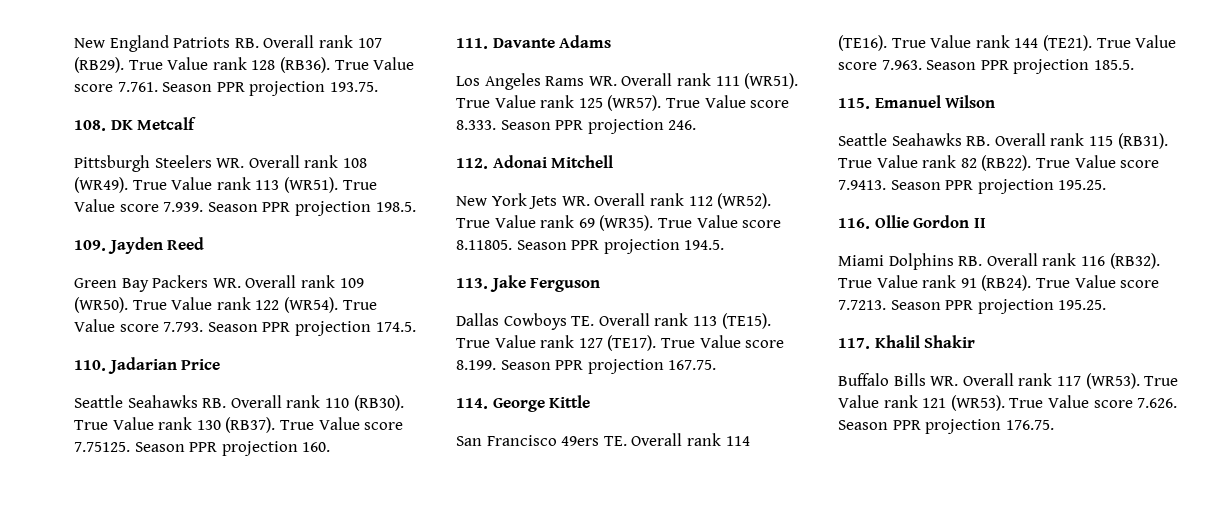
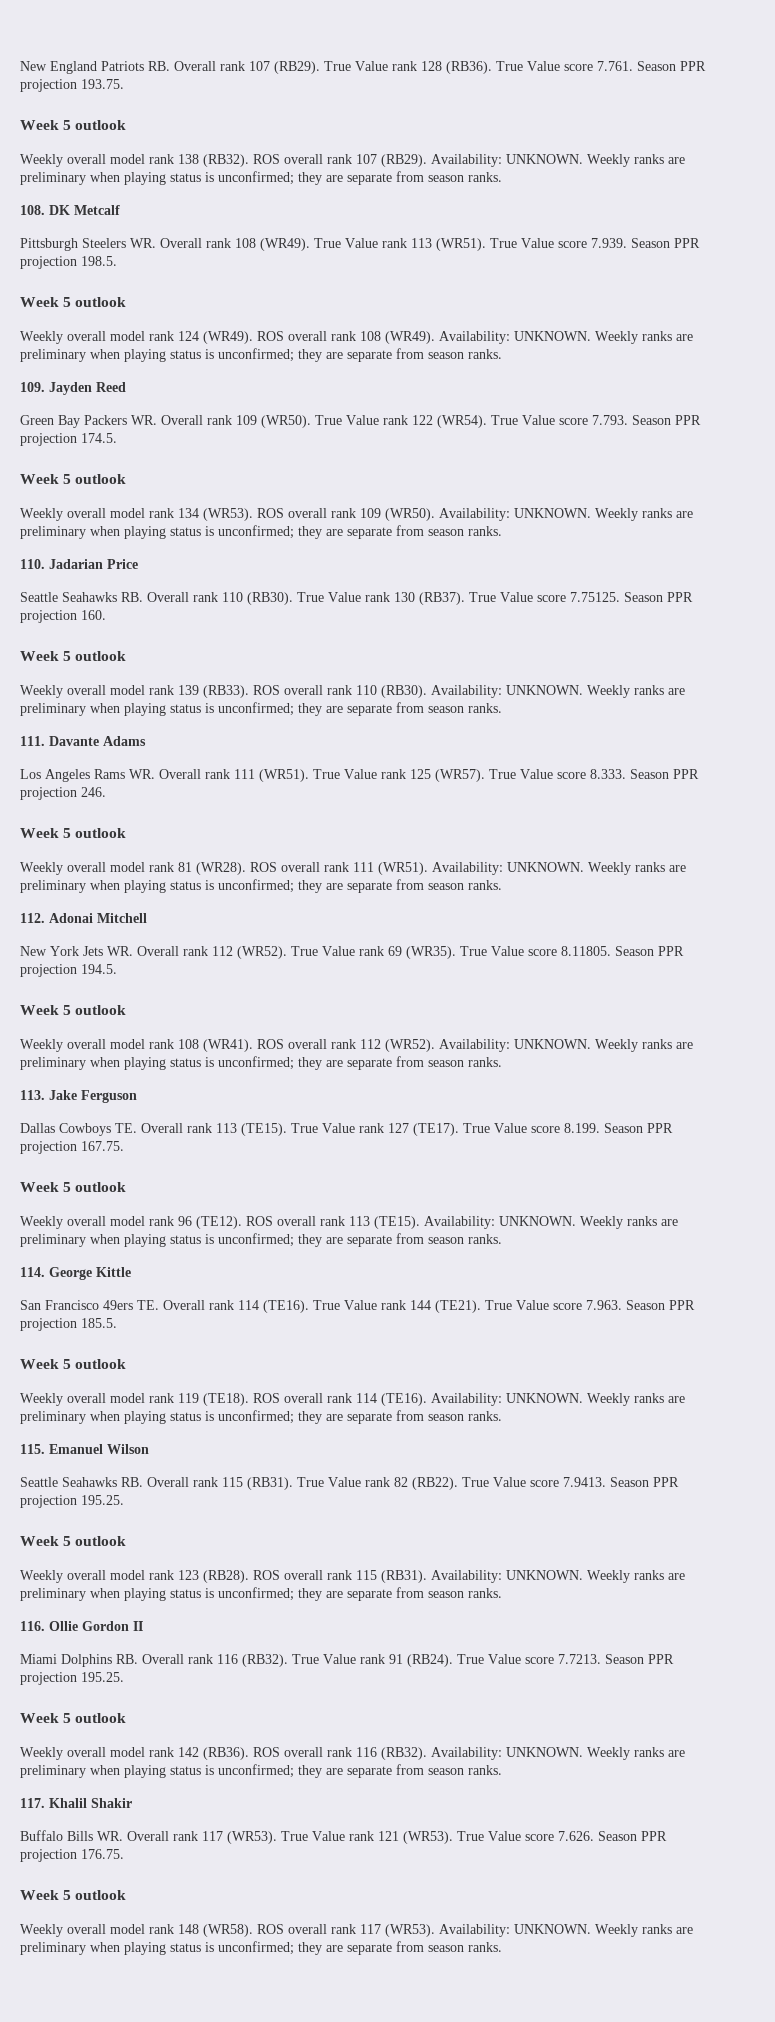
(378, 87) none -> [20,120,127,130] [20,154,685,167] [20,171,502,185] // Week 5 outlook // Weekly overall model rank 138 (RB32). ROS overall rank 107 (RB29). Availability: UNKNOWN. Weekly ranks are preliminary when playing status is unconfirmed; they are separate from season ranks.
(416, 207) none -> [20,297,127,307] [20,331,693,344] [20,348,502,362] // Week 5 outlook // Weekly overall model rank 124 (WR49). ROS overall rank 108 (WR49). Availability: UNKNOWN. Weekly ranks are preliminary when playing status is unconfirmed; they are separate from season ranks.
(416, 327) none -> [20,474,127,484] [20,508,693,521] [20,525,502,539] // Week 5 outlook // Weekly overall model rank 134 (WR53). ROS overall rank 109 (WR50). Availability: UNKNOWN. Weekly ranks are preliminary when playing status is unconfirmed; they are separate from season ranks.
(331, 447) none -> [20,651,127,661] [20,685,685,698] [20,702,502,716] // Week 5 outlook // Weekly overall model rank 139 (RB33). ROS overall rank 110 (RB30). Availability: UNKNOWN. Weekly ranks are preliminary when playing status is unconfirmed; they are separate from season ranks.
(697, 125) none -> [20,828,127,838] [20,862,686,875] [20,879,502,893] // Week 5 outlook // Weekly overall model rank 81 (WR28). ROS overall rank 111 (WR51). Availability: UNKNOWN. Weekly ranks are preliminary when playing status is unconfirmed; they are separate from season ranks.
(725, 245) none -> [20,1005,127,1015] [20,1039,693,1052] [20,1056,502,1070] // Week 5 outlook // Weekly overall model rank 108 (WR41). ROS overall rank 112 (WR52). Availability: UNKNOWN. Weekly ranks are preliminary when playing status is unconfirmed; they are separate from season ranks.
(717, 365) none -> [20,1182,127,1192] [20,1216,678,1229] [20,1233,502,1247] // Week 5 outlook // Weekly overall model rank 96 (TE12). ROS overall rank 113 (TE15). Availability: UNKNOWN. Weekly ranks are preliminary when playing status is unconfirmed; they are separate from season ranks.
(1134, 65) none -> [20,1359,127,1369] [20,1393,685,1406] [20,1410,502,1424] // Week 5 outlook // Weekly overall model rank 119 (TE18). ROS overall rank 114 (TE16). Availability: UNKNOWN. Weekly ranks are preliminary when playing status is unconfirmed; they are separate from season ranks.
(1107, 185) none -> [20,1536,127,1546] [20,1570,685,1583] [20,1587,502,1601] // Week 5 outlook // Weekly overall model rank 123 (RB28). ROS overall rank 115 (RB31). Availability: UNKNOWN. Weekly ranks are preliminary when playing status is unconfirmed; they are separate from season ranks.
(1107, 305) none -> [20,1713,127,1723] [20,1747,685,1760] [20,1764,502,1778] // Week 5 outlook // Weekly overall model rank 142 (RB36). ROS overall rank 116 (RB32). Availability: UNKNOWN. Weekly ranks are preliminary when playing status is unconfirmed; they are separate from season ranks.
(1054, 425) none -> [20,1890,127,1900] [20,1924,693,1937] [20,1941,502,1955] // Week 5 outlook // Weekly overall model rank 148 (WR58). ROS overall rank 117 (WR53). Availability: UNKNOWN. Weekly ranks are preliminary when playing status is unconfirmed; they are separate from season ranks.

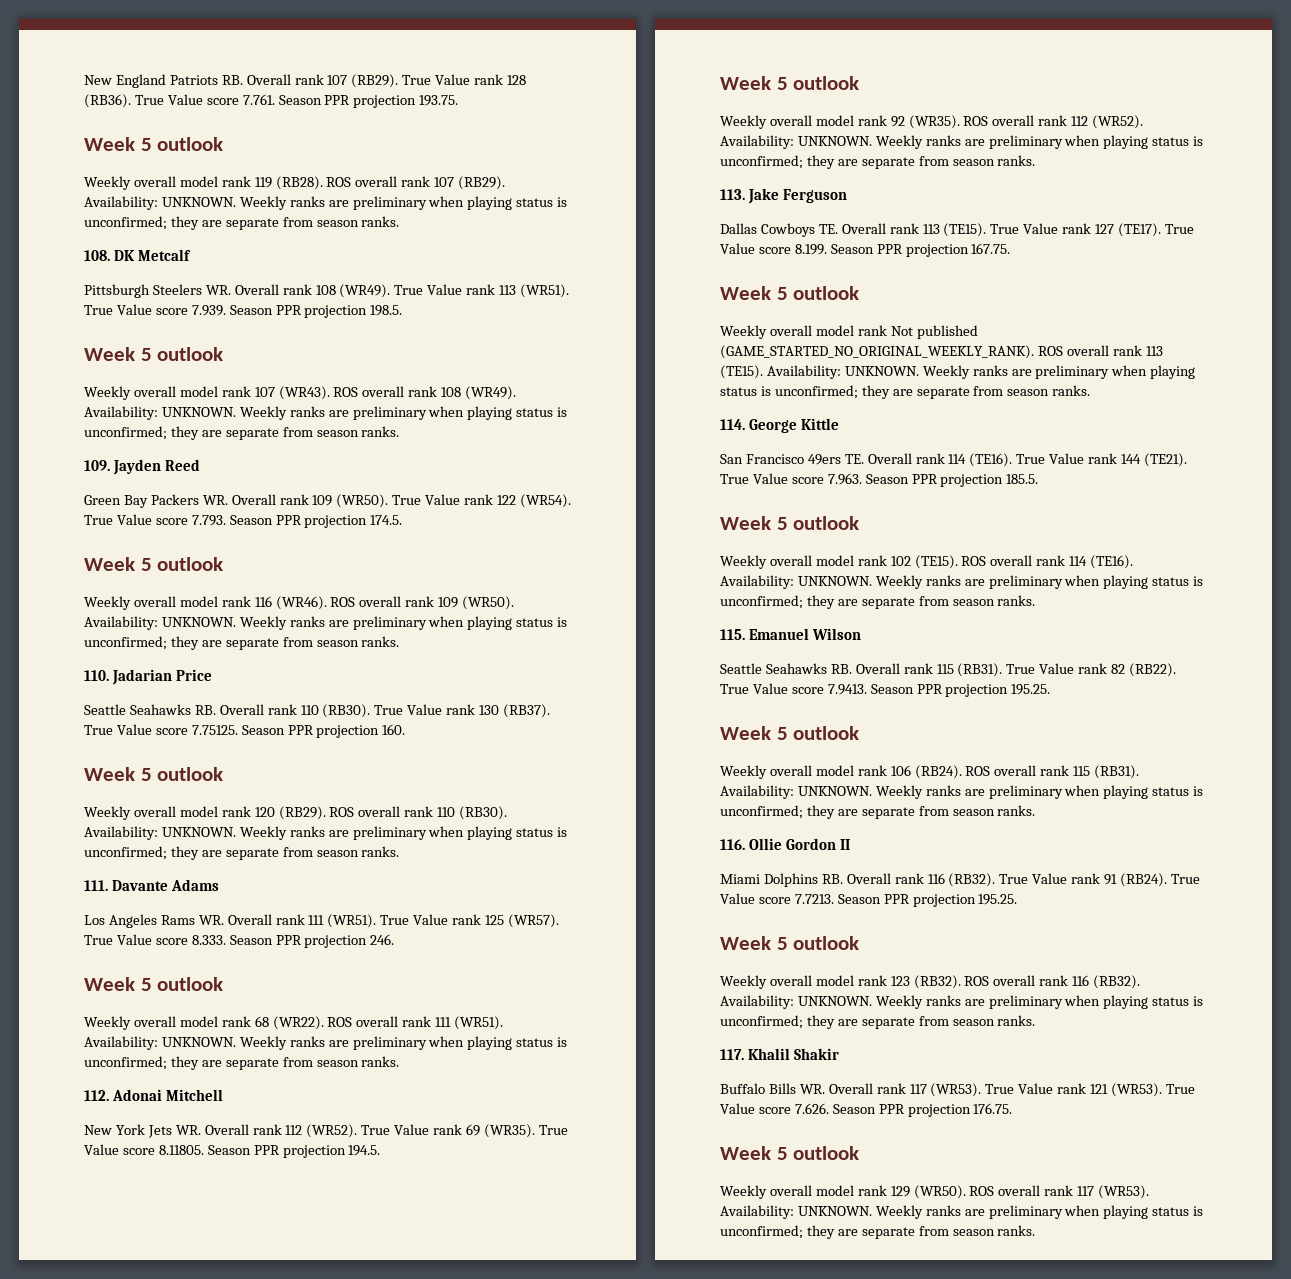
[178,154,249,167] 138 (RB32). -> [254,176,323,190] 119 (RB28).
[178,331,253,344] 124 (WR49). -> [254,386,330,400] 107 (WR43).
[178,508,253,521] 134 (WR53). -> [254,596,327,610] 116 (WR46).
[178,685,249,698] 139 (RB33). -> [254,806,326,820] 120 (RB29).
[178,862,246,875] 81 (WR28). -> [254,1016,324,1030] 68 (WR22).
[178,1039,253,1052] 108 (WR41). -> [890,115,960,129] 92 (WR35).
[178,1216,242,1229] 96 (TE12). -> [890,325,978,339] [720,345,1034,359] Not published (GAME_STARTED_NO_ORIGINAL_WEEKLY_RANK).
[178,1393,249,1406] 119 (TE18). -> [890,555,958,569] 102 (TE15).
[178,1570,249,1583] 123 (RB28). -> [890,765,962,779] 106 (RB24).
[178,1747,249,1760] 142 (RB36). -> [890,975,961,989] 123 (RB32).
[178,1924,253,1937] 148 (WR58). -> [890,1185,966,1199] 129 (WR50).

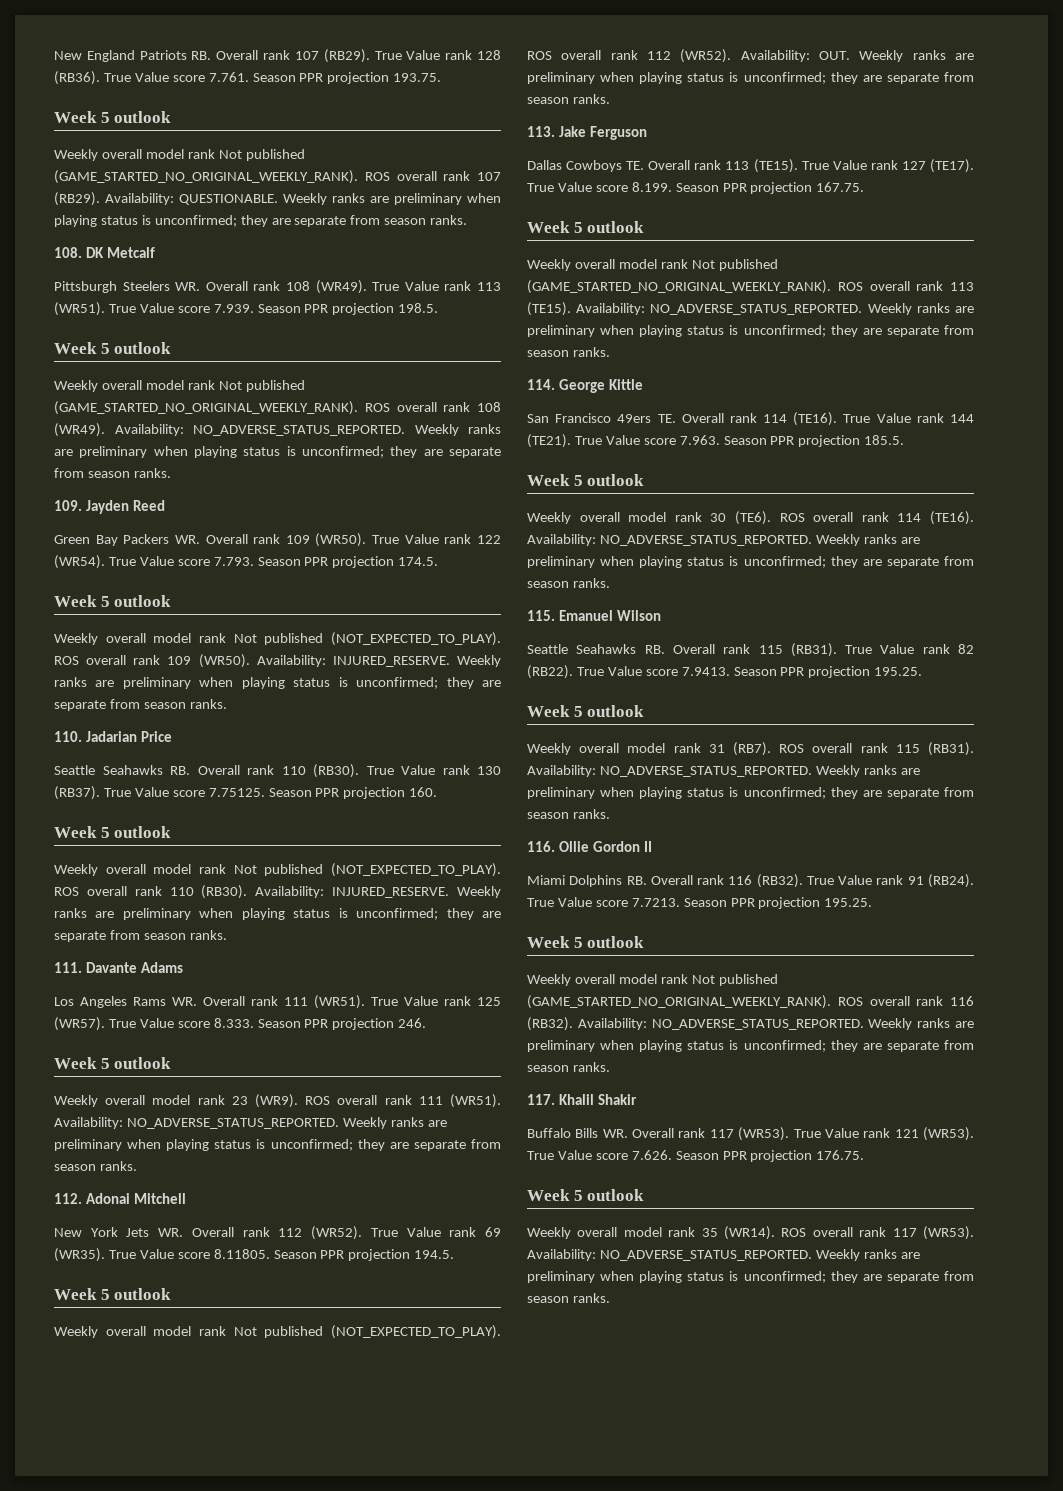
[254,176,323,190] 119 (RB28). -> [218,149,305,161] [54,170,358,184] Not published (GAME_STARTED_NO_ORIGINAL_WEEKLY_RANK).
[161,197,236,207] UNKNOWN. -> [179,194,278,205] QUESTIONABLE.
[254,386,330,400] 107 (WR43). -> [218,380,305,392] [54,401,358,415] Not published (GAME_STARTED_NO_ORIGINAL_WEEKLY_RANK).
[161,407,236,417] UNKNOWN. -> [193,425,405,436] NO_ADVERSE_STATUS_REPORTED.
[254,596,327,610] 116 (WR46). -> [233,632,501,646] Not published (NOT_EXPECTED_TO_PLAY).
[161,617,236,627] UNKNOWN. -> [332,656,450,667] INJURED_RESERVE.
[254,806,326,820] 120 (RB29). -> [233,863,501,877] Not published (NOT_EXPECTED_TO_PLAY).
[161,827,236,837] UNKNOWN. -> [332,887,450,898] INJURED_RESERVE.
[254,1016,324,1030] 68 (WR22). -> [231,1094,298,1108] 23 (WR9).
[161,1037,236,1047] UNKNOWN. -> [126,1118,339,1129] NO_ADVERSE_STATUS_REPORTED.
[890,115,960,129] 92 (WR35). -> [233,1325,501,1339] Not published (NOT_EXPECTED_TO_PLAY).
[797,136,872,146] UNKNOWN. -> [819,51,850,60] OUT.
[844,366,919,376] UNKNOWN. -> [650,304,863,315] NO_ADVERSE_STATUS_REPORTED.
[890,555,958,569] 102 (TE15). -> [710,511,771,525] 30 (TE6).
[797,576,872,586] UNKNOWN. -> [599,535,812,546] NO_ADVERSE_STATUS_REPORTED.
[890,765,962,779] 106 (RB24). -> [708,742,771,756] 31 (RB7).
[797,786,872,796] UNKNOWN. -> [599,766,812,777] NO_ADVERSE_STATUS_REPORTED.
[890,975,961,989] 123 (RB32). -> [691,974,778,986] [527,995,831,1009] Not published (GAME_STARTED_NO_ORIGINAL_WEEKLY_RANK).
[797,996,872,1006] UNKNOWN. -> [651,1019,864,1030] NO_ADVERSE_STATUS_REPORTED.
[890,1185,966,1199] 129 (WR50). -> [701,1226,775,1240] 35 (WR14).
[797,1206,872,1216] UNKNOWN. -> [599,1250,812,1261] NO_ADVERSE_STATUS_REPORTED.

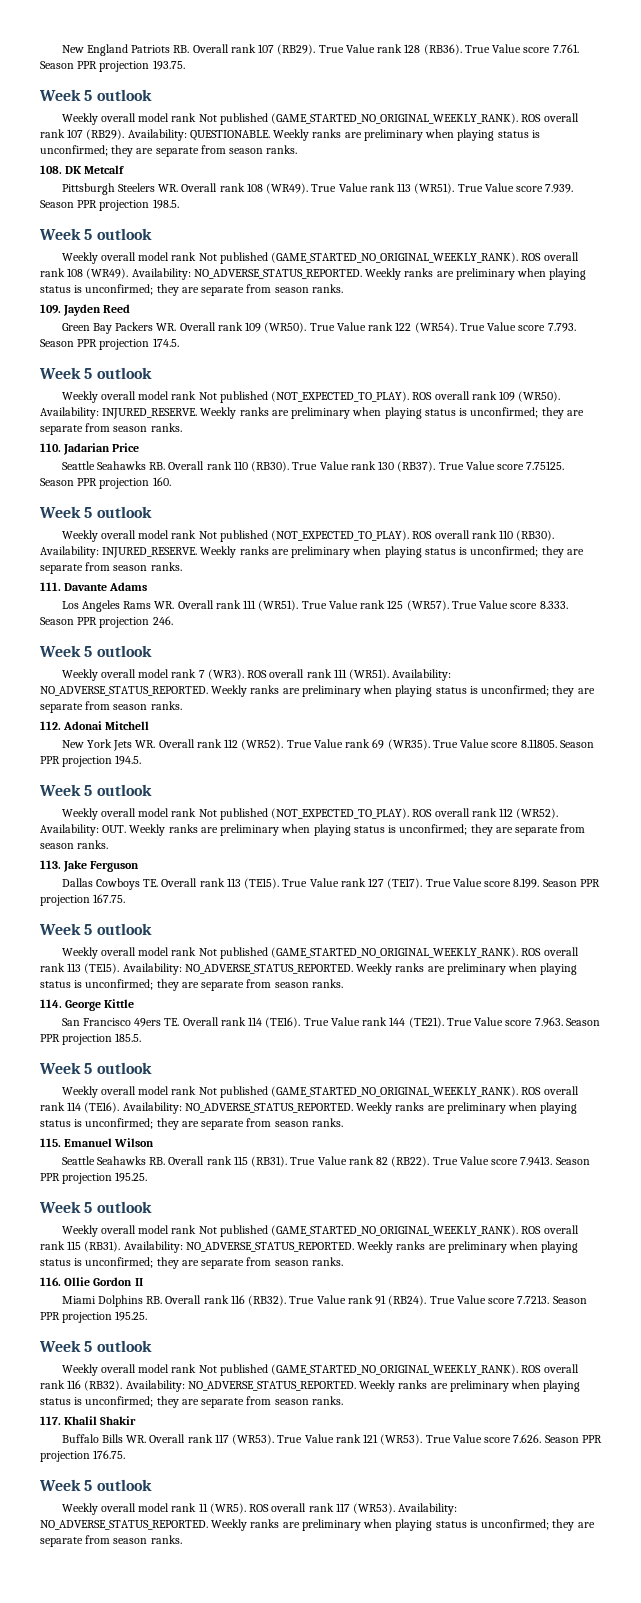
[231,1094,298,1108] 23 (WR9). -> [198,669,244,680] 7 (WR3).
[710,511,771,525] 30 (TE6). -> [198,1086,519,1098] Not published (GAME_STARTED_NO_ORIGINAL_WEEKLY_RANK).
[708,742,771,756] 31 (RB7). -> [198,1225,519,1237] Not published (GAME_STARTED_NO_ORIGINAL_WEEKLY_RANK).
[701,1226,775,1240] 35 (WR14). -> [198,1503,246,1514] 11 (WR5).

